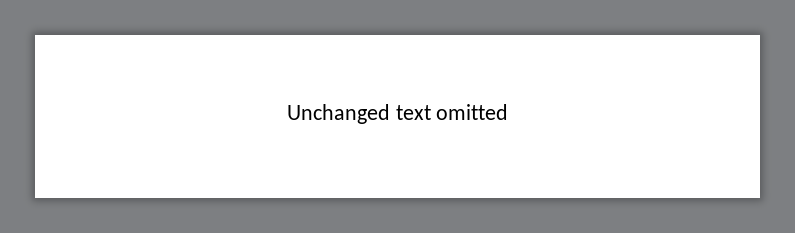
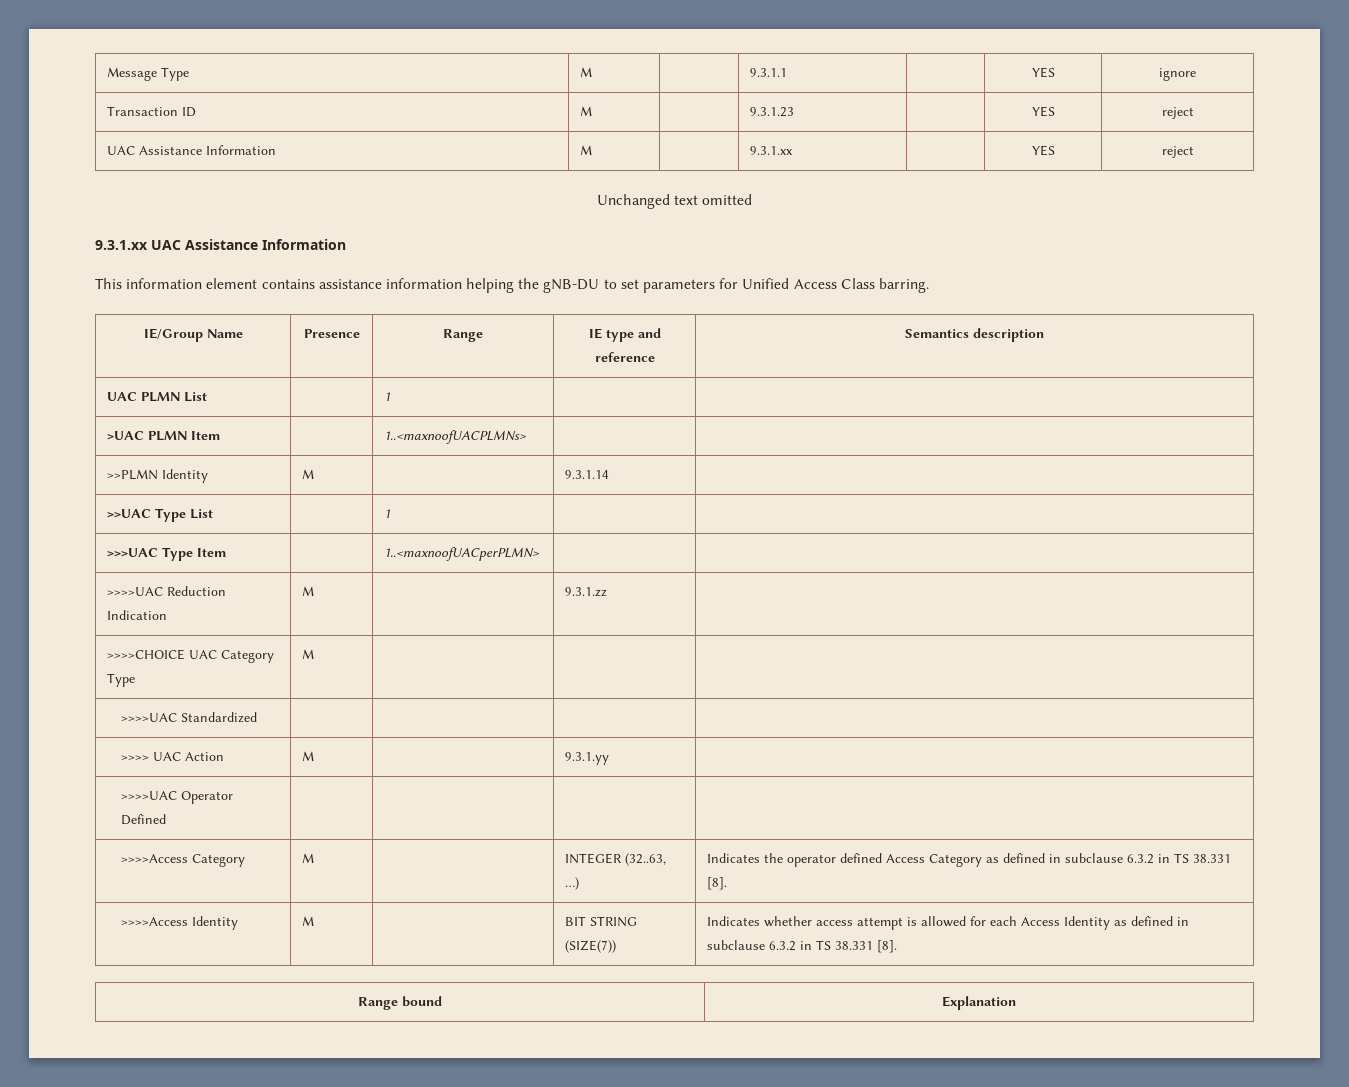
[286,104,509,124] Unchanged text omitted -> [107,67,190,81] [580,67,593,77] [750,68,788,77] [1031,67,1055,78] [1159,68,1196,81] [107,106,197,117] [580,106,593,116] [750,107,795,117] [1031,106,1055,117] [1161,107,1194,119] [107,145,277,155] [580,145,593,155] [750,146,794,155] [1031,145,1055,156] [1161,146,1194,158] [596,194,753,209] [95,239,346,250] [95,278,929,293] [143,328,243,342] [303,329,360,338] [442,329,483,342] [588,328,661,342] [594,352,655,362] [905,328,1044,342] [107,392,208,402] [384,392,392,401] [107,431,221,441] [384,430,527,444] [107,469,209,483] [302,469,315,479] [565,470,610,479] [107,508,214,522] [384,509,392,518] [107,547,227,561] [384,547,540,561] [107,586,227,596] [107,610,168,620] [302,586,315,596] [565,587,608,597] [107,649,275,663] [107,673,136,687] [302,649,315,659] [120,712,257,723] [120,752,224,761] [302,751,315,761] [565,752,610,765] [120,791,233,804] [120,814,166,825] [120,854,245,867] [302,853,315,863] [565,853,667,866] [565,877,580,890] [707,853,1232,867] [707,877,728,890] [120,916,238,930] [302,916,315,926] [565,916,638,927] [565,940,617,953] [707,916,1190,930] [707,940,898,953] [358,996,442,1010] [942,996,1016,1010] Message Type | M | | 9.3.1.1 | | YES | ignore // Transaction ID | M | | 9.3.1.23 | | YES | reject // UAC Assistance Information | M | | 9.3.1.xx | | YES | reject // Unchanged text omitted // 9.3.1.xx UAC Assistance Information // This information element contains assistance information helping the gNB-DU to set parameters for Unified Access Class barring. // IE/Group Name | Presence | Range | IE type and reference | Semantics description // UAC PLMN List | | 1 | | // >UAC PLMN Item | | 1..<maxnoofUACPLMNs> | | // >>PLMN Identity | M | | 9.3.1.14 | // >>UAC Type List | | 1 | | // >>>UAC Type Item | | 1..<maxnoofUACperPLMN> | | // >>>>UAC Reduction Indication | M | | 9.3.1.zz | // >>>>CHOICE UAC Category Type | M | | | // >>>>UAC Standardized | | | | // >>>> UAC Action | M | | 9.3.1.yy | // >>>>UAC Operator Defined | | | | // >>>>Access Category | M | | INTEGER (32..63, …) | Indicates the operator defined Access Category as defined in subclause 6.3.2 in TS 38.331 [8]. // >>>>Access Identity | M | | BIT STRING (SIZE(7)) | Indicates whether access attempt is allowed for each Access Identity as defined in subclause 6.3.2 in TS 38.331 [8]. // Range bound | Explanation

